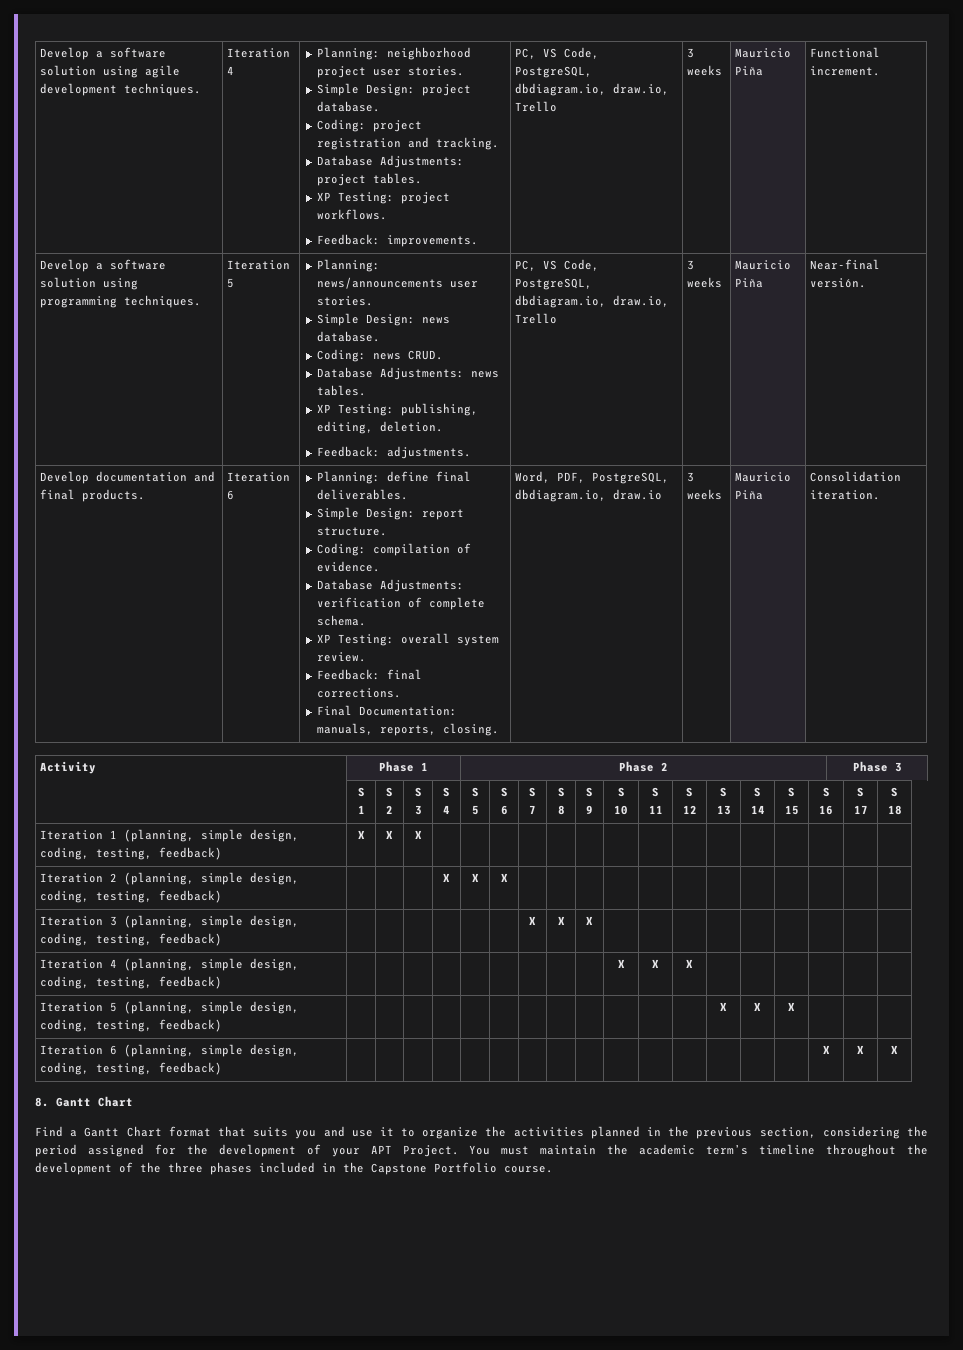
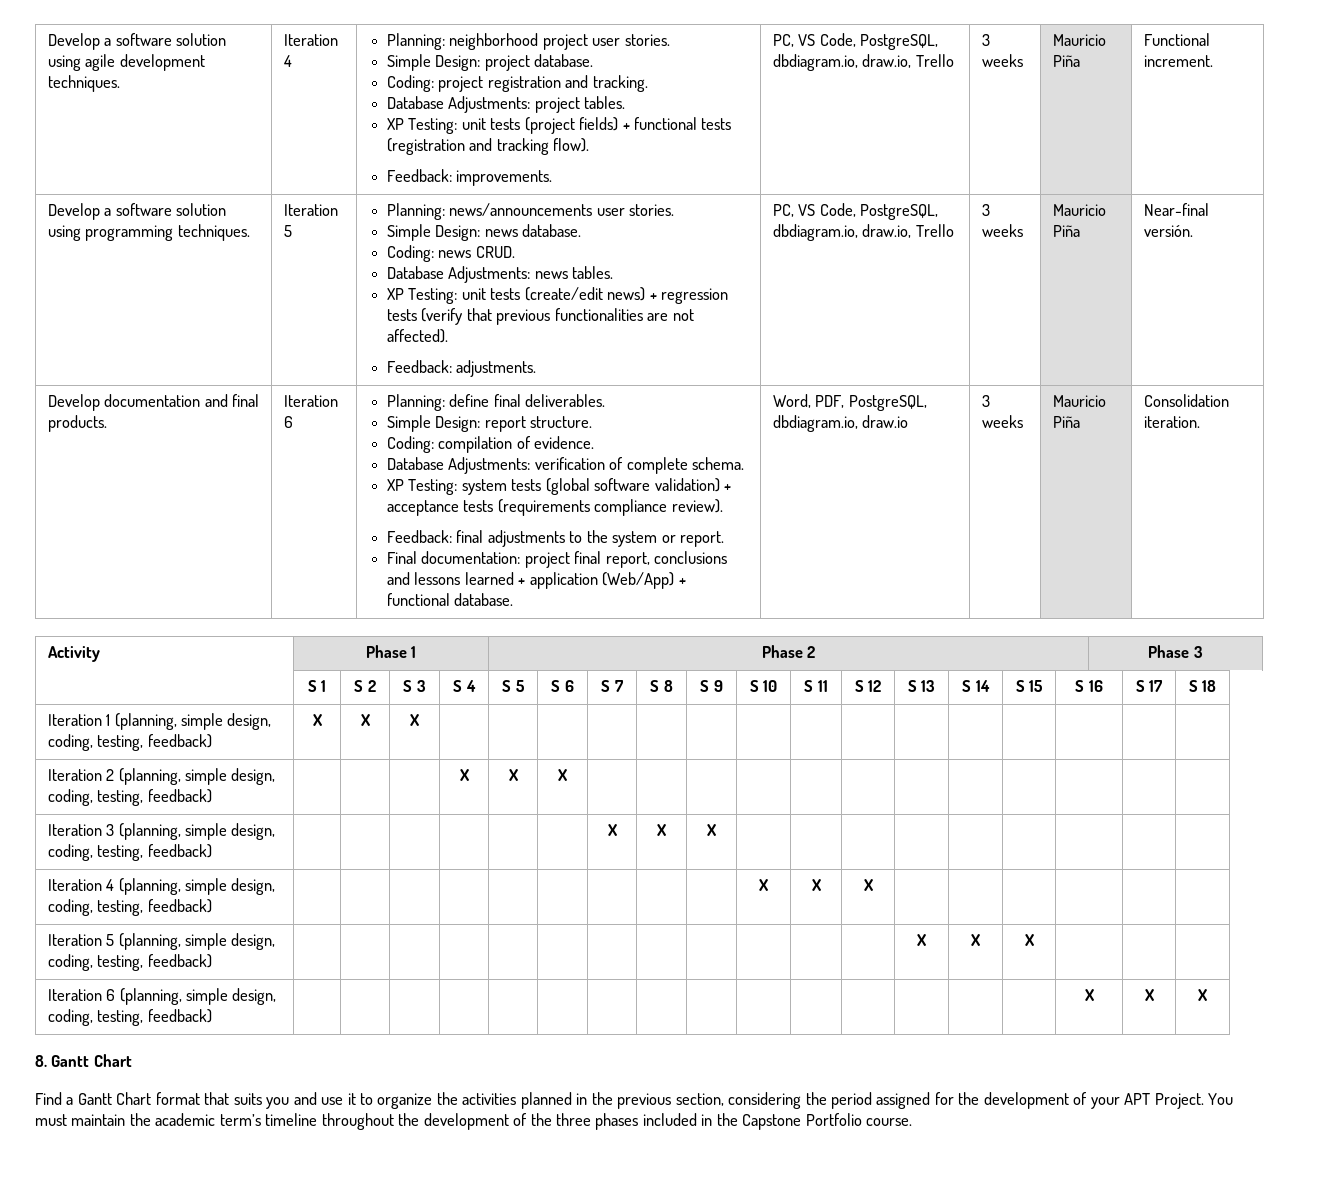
[400,192,450,204] [316,209,387,220] project workflows. -> [461,117,732,134] [386,138,590,155] unit tests (project fields) + functional tests (registration and tracking flow).
[400,403,478,416] [316,421,443,434] publishing, editing, deletion. -> [461,287,728,304] [386,308,694,325] [386,329,448,343] unit tests (create/edit news) + regression tests (verify that previous functionalities are not affected).
[400,633,499,646] [316,652,366,662] [316,669,422,680] [316,688,401,698] [316,705,457,716] [316,723,499,736] overall system review. // Feedback: final corrections. // Final Documentation: manuals, reports, closing. -> [461,478,731,495] [386,499,723,516] [386,530,724,547] [386,551,728,568] [386,572,686,589] [386,593,514,606] system tests (global software validation) + acceptance tests (requirements compliance review). // Feedback: final adjustments to the system or report. // Final documentation: project final report, conclusions and lessons learned + application (Web/App) + functional database.

